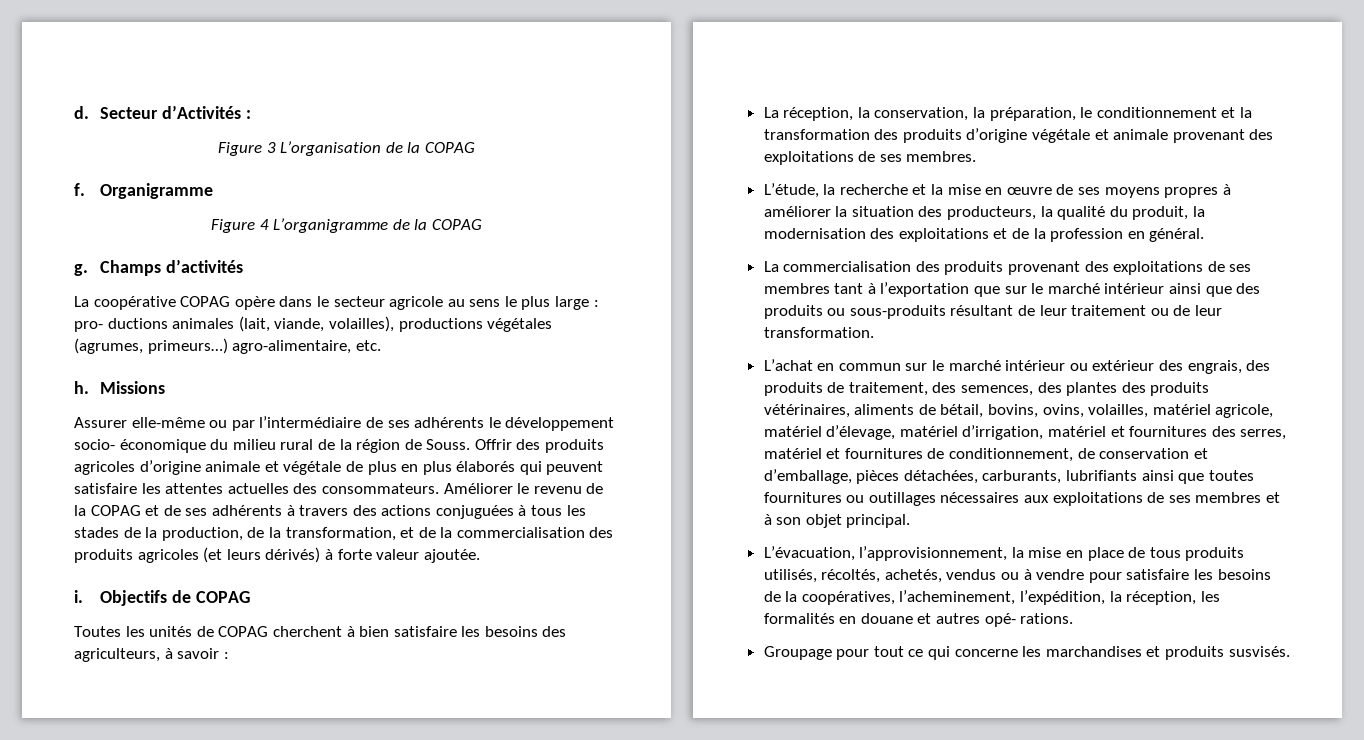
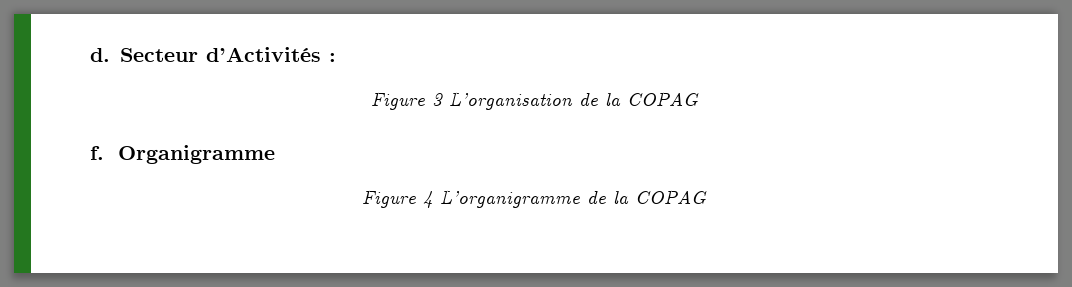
[74,259,244,276] [74,296,599,310] [74,316,553,332] [74,338,381,354] [74,381,166,394] [74,416,615,431] [74,439,605,453] [74,460,604,475] [74,483,604,494] [74,505,586,519] [74,527,614,541] [74,547,480,563] [74,590,251,606] [74,626,567,637] [74,648,229,662] [763,107,1253,121] [763,128,1274,143] [763,151,977,165] [763,183,1231,198] [763,206,1206,220] [763,228,1205,242] [763,261,1252,275] [763,282,1261,297] [763,305,1223,319] [763,327,874,338] [763,359,1271,374] [763,382,1210,396] [763,404,1274,418] [763,425,1287,440] [763,448,1208,462] [763,469,1254,484] [763,492,1281,506] [763,514,911,528] [763,546,1245,561] [763,569,1271,583] [763,590,1220,605] [763,613,1074,627] [763,646,1290,660] // g. Champs d’activités // La coopérative COPAG opère dans le secteur agricole au sens le plus large : pro- ductions animales (lait, viande, volailles), productions végétales (agrumes, primeurs…) agro-alimentaire, etc. // h. Missions // Assurer elle-même ou par l’intermédiaire de ses adhérents le développement socio- économique du milieu rural de la région de Souss. Offrir des produits agricoles d’origine animale et végétale de plus en plus élaborés qui peuvent satisfaire les attentes actuelles des consommateurs. Améliorer le revenu de la COPAG et de ses adhérents à travers des actions conjuguées à tous les stades de la production, de la transformation, et de la commercialisation des produits agricoles (et leurs dérivés) à forte valeur ajoutée. // i. Objectifs de COPAG // Toutes les unités de COPAG cherchent à bien satisfaire les besoins des agriculteurs, à savoir : // La réception, la conservation, la préparation, le conditionnement et la transformation des produits d’origine végétale et animale provenant des exploitations de ses membres. // L’étude, la recherche et la mise en œuvre de ses moyens propres à améliorer la situation des producteurs, la qualité du produit, la modernisation des exploitations et de la profession en général. // La commercialisation des produits provenant des exploitations de ses membres tant à l’exportation que sur le marché intérieur ainsi que des produits ou sous-produits résultant de leur traitement ou de leur transformation. // L’achat en commun sur le marché intérieur ou extérieur des engrais, des produits de traitement, des semences, des plantes des produits vétérinaires, aliments de bétail, bovins, ovins, volailles, matériel agricole, matériel d’élevage, matériel d’irrigation, matériel et fournitures des serres, matériel et fournitures de conditionnement, de conservation et d’emballage, pièces détachées, carburants, lubrifiants ainsi que toutes fournitures ou outillages nécessaires aux exploitations de ses membres et à son objet principal. // L’évacuation, l’approvisionnement, la mise en place de tous produits utilisés, récoltés, achetés, vendus ou à vendre pour satisfaire les besoins de la coopératives, l’acheminement, l’expédition, la réception, les formalités en douane et autres opé- rations. // Groupage pour tout ce qui concerne les marchandises et produits susvisés. -> (707, 197) none

